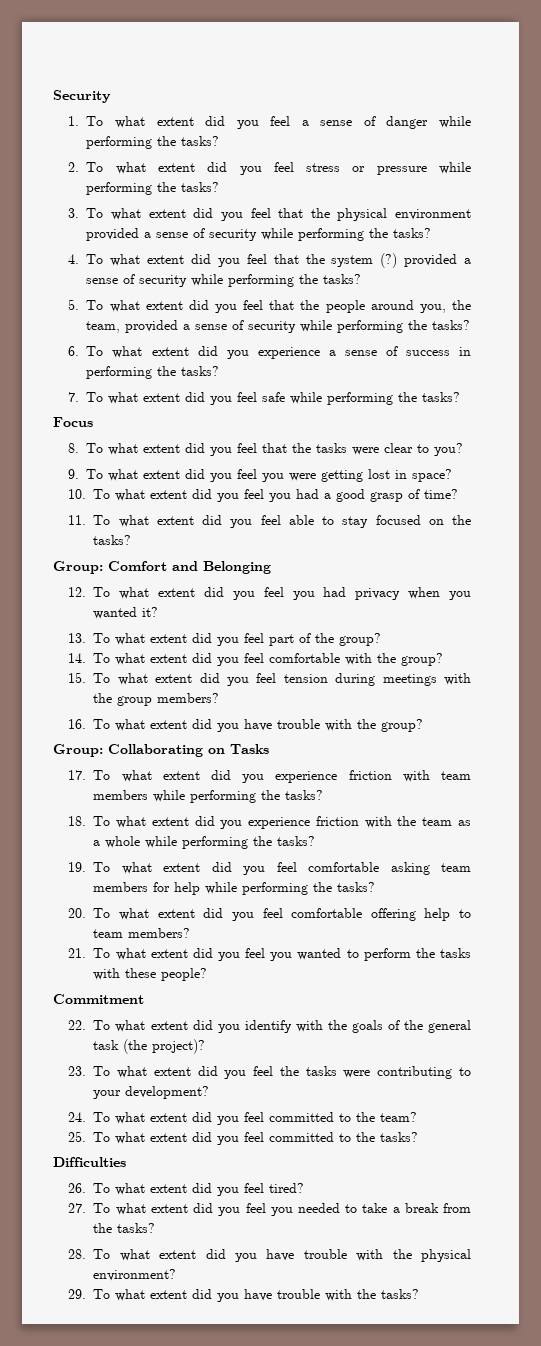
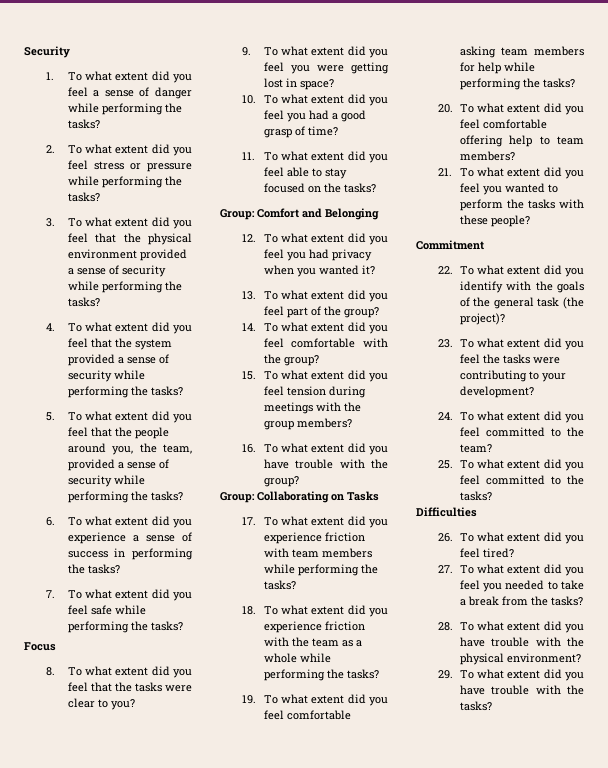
[380,253,398,268] (?) -> (172, 344) none

